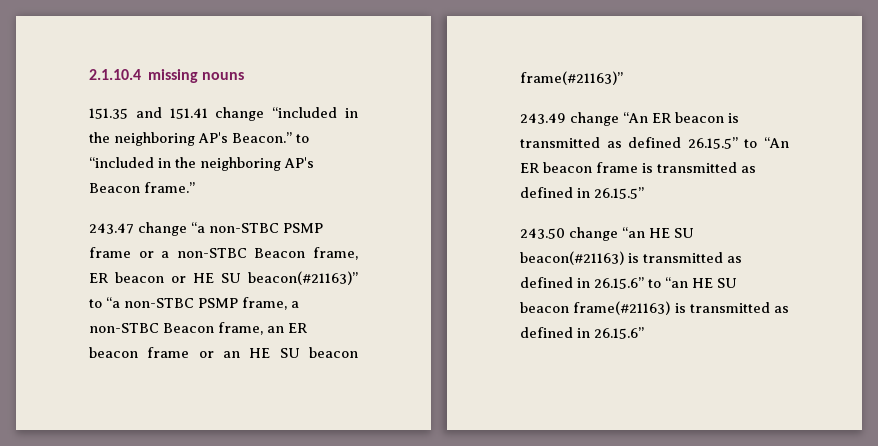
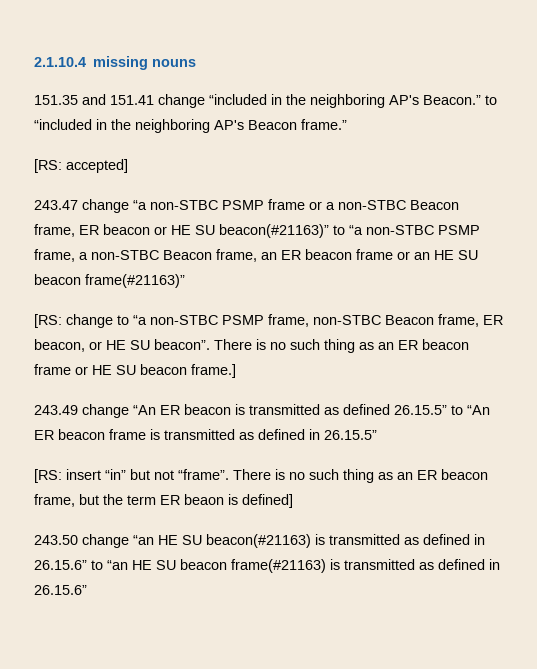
(195, 187) none -> [34,159,128,173] // [RS: accepted]
(623, 78) none -> [34,314,503,328] [34,339,469,353] [34,364,236,378] // [RS: change to “a non-STBC PSMP frame, non-STBC Beacon frame, ER beacon, or HE SU beacon”. There is no such thing as an ER beacon frame or HE SU beacon frame.]
(644, 193) none -> [34,469,488,483] [34,494,293,508] // [RS: insert “in” but not “frame”. There is no such thing as an ER beacon frame, but the term ER beaon is defined]

